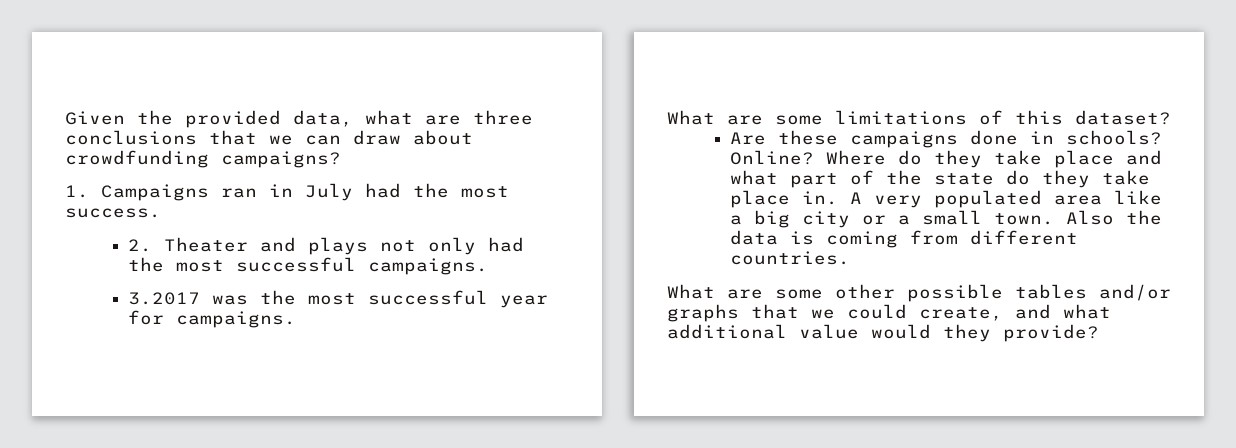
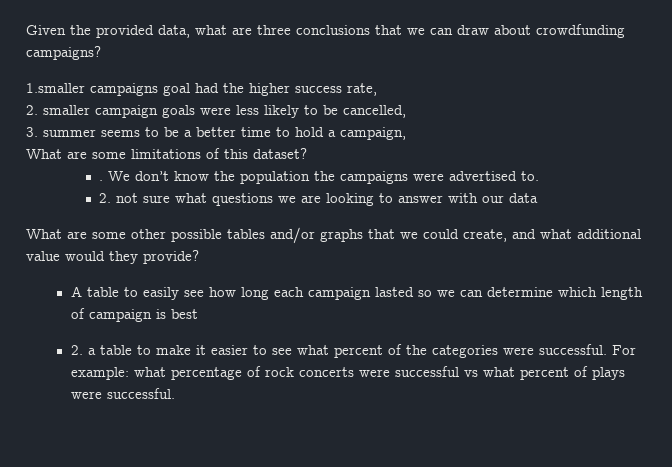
[65,183,509,201] [65,208,161,218] [127,237,524,255] [127,257,488,275] [127,290,548,308] [127,310,296,328] 1. Campaigns ran in July had the most success. // 2. Theater and plays not only had the most successful campaigns. // 3.2017 was the most successful year for campaigns. -> [26,83,377,96] [26,105,406,118] [26,127,406,140] 1.smaller campaigns goal had the higher success rate, // 2. smaller campaign goals were less likely to be cancelled, // 3. summer seems to be a better time to hold a campaign,
[729,130,1162,148] [729,150,1162,168] [729,170,1150,188] [729,190,1162,208] [729,210,1162,228] [729,230,1078,248] [729,251,850,265] Are these campaigns done in schools? Online? Where do they take place and what part of the state do they take place in. A very populated area like a big city or a small town. Also the data is coming from different countries. -> [99,171,540,184] [99,193,539,206] . We don’t know the population the campaigns were advertised to. // 2. not sure what questions we are looking to answer with our data
(1099, 333) none -> [70,286,643,300] [70,308,198,322] [70,344,636,358] [70,366,625,380] [70,388,175,399] // A table to easily see how long each campaign lasted so we can determine which length of campaign is best // 2. a table to make it easier to see what percent of the categories were successful. For example: what percentage of rock concerts were successful vs what percent of plays were successful.

